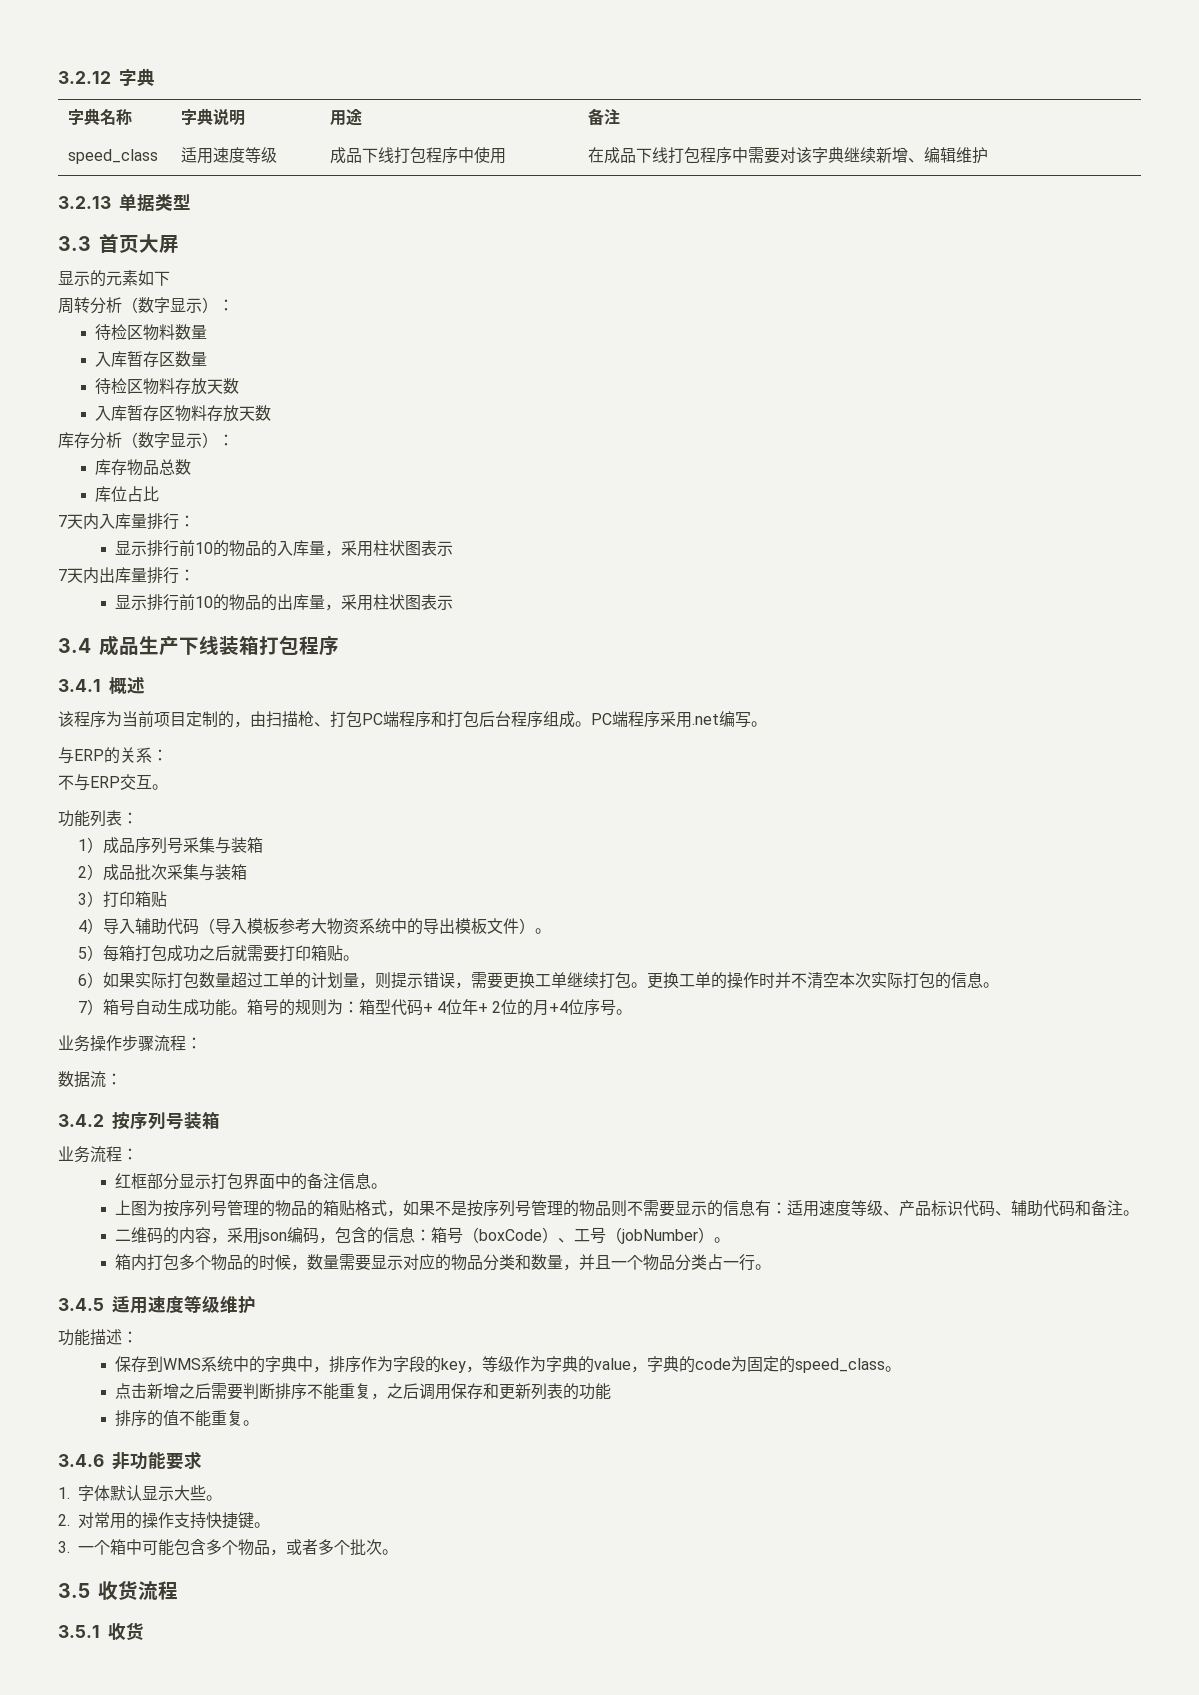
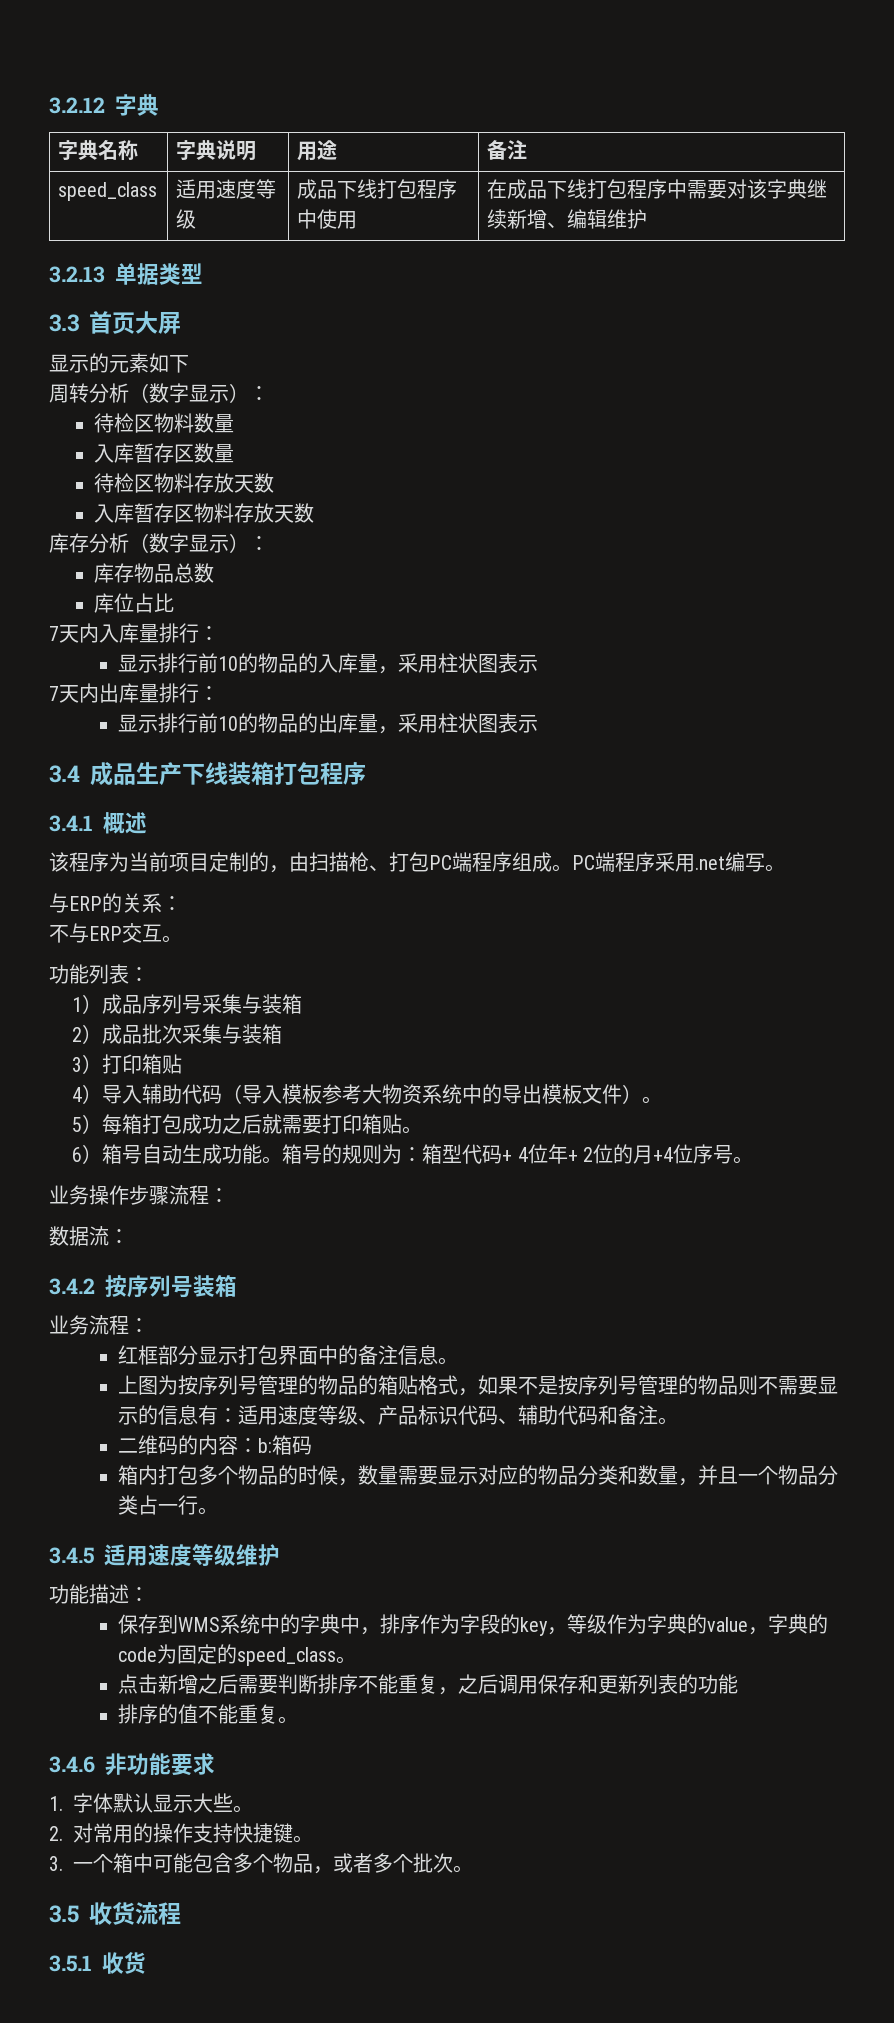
[431,711,543,728] 和打包后台程序 -> (512, 862) none
[102,972,999,989] [77,999,103,1015] 如果实际打包数量超过工单的计划量，则提示错误，需要更换工单继续打包。更换工单的操作时并不清空本次实际打包的信息。 // 7） -> (103, 1154) none
[211,1227,731,1244] ，采用json编码，包含的信息：箱号（boxCode）、工号（jobNumber）。 -> [237,1435,312,1455] ：b:箱码

